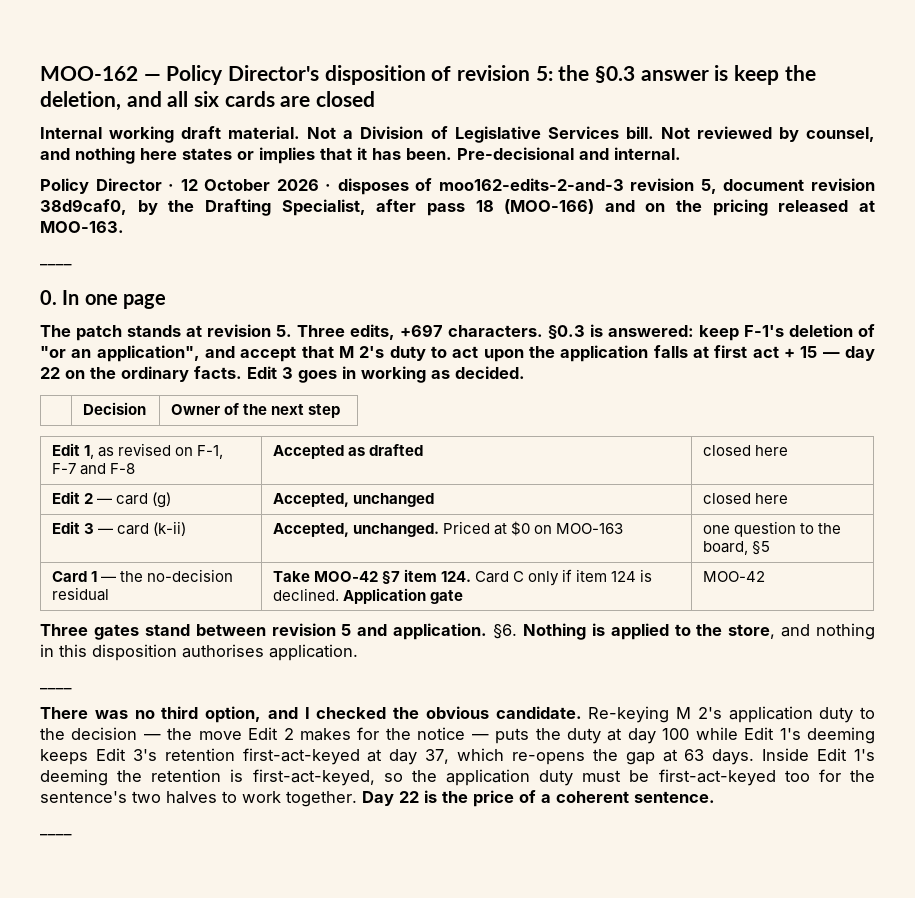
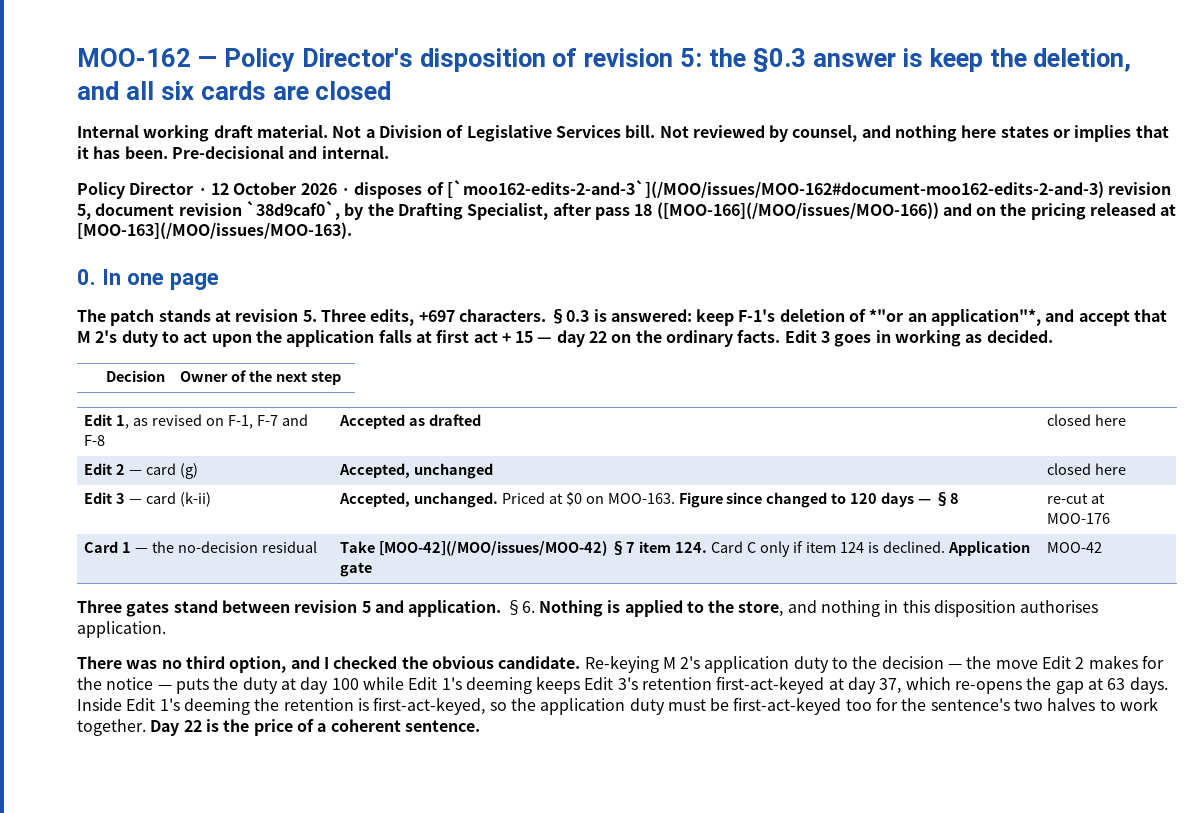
[438,178,624,191] moo162-edits-2-and-3 -> [446,180,1104,198] [`moo162-edits-2-and-3`](/MOO/issues/MOO-162#document-moo162-edits-2-and-3)
[40,199,127,215] 38d9caf0, -> [245,201,340,220] `38d9caf0`,
[504,199,595,214] (MOO-166) -> [656,202,939,219] ([MOO-166](/MOO/issues/MOO-166))
[40,221,124,233] [40,264,72,266] MOO-163. // ____ -> [77,222,352,239] [MOO-163](/MOO/issues/MOO-163).
[40,345,200,362] "or an application", -> [869,309,1042,326] *"or an application"*,
[556,523,624,534] [702,521,841,537] [702,541,770,555] MOO-163 | one question to the board, §5 -> [607,492,959,508] [1047,493,1106,504] [1047,513,1111,524] MOO-163. Figure since changed to 120 days — §8 | re-cut at MOO-176
[313,571,378,582] MOO-42 -> [379,541,608,556] [MOO-42](/MOO/issues/MOO-42)
[40,688,72,690] // ____ -> (166, 629) none
[40,834,72,836] // ____ -> (480, 726) none

